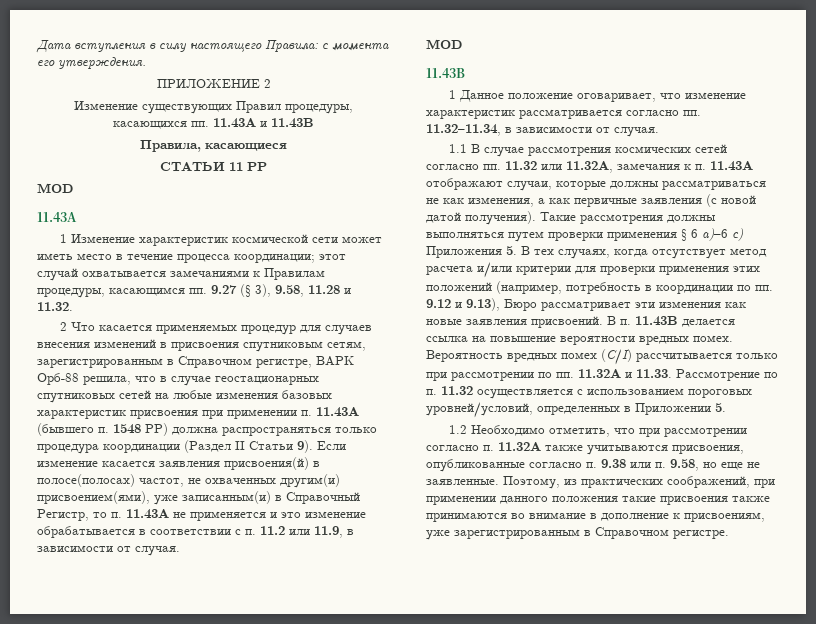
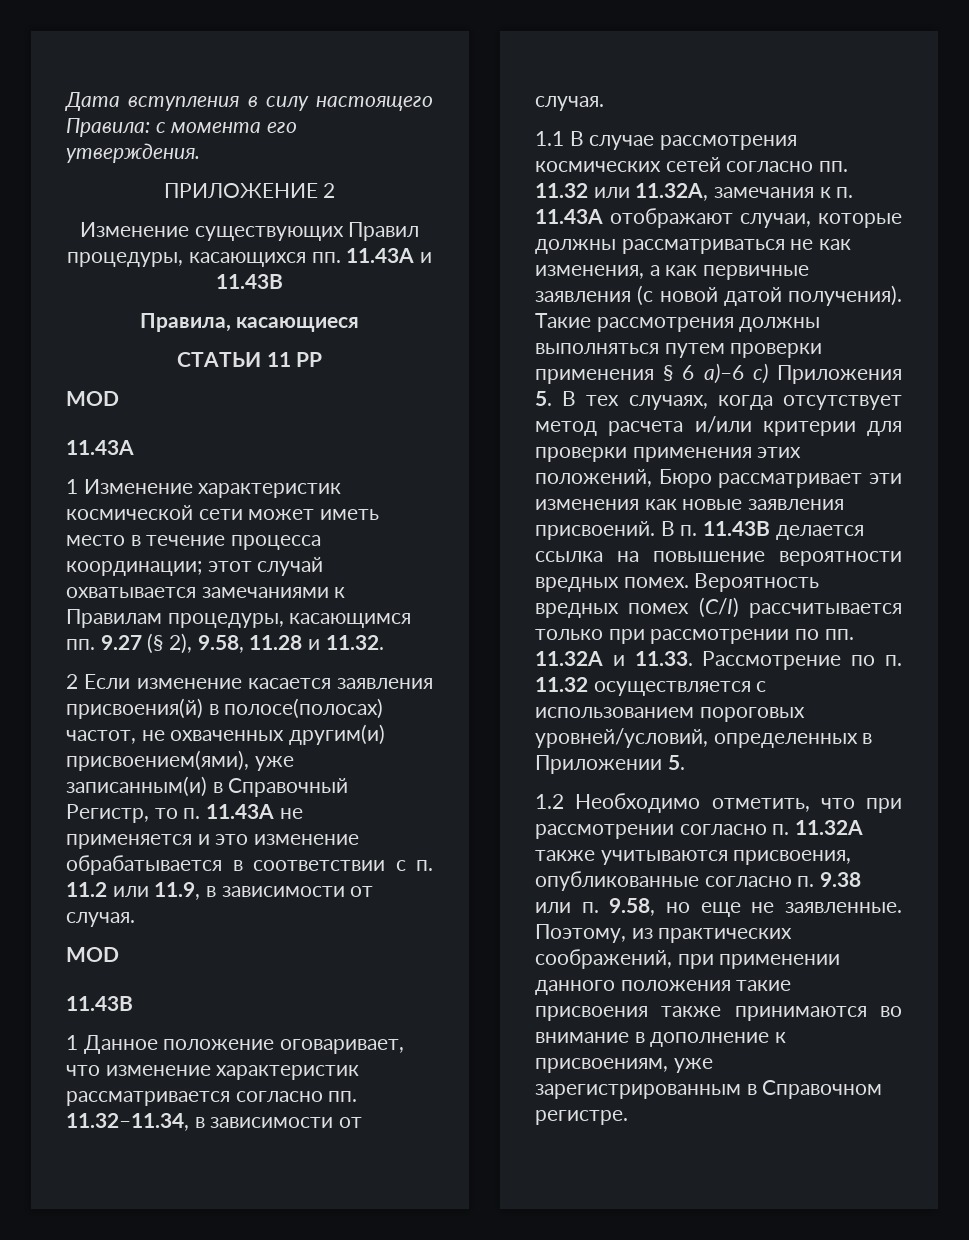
[255,284,271,297] 3), -> [169,633,193,654] 2),
[71,322,373,335] [37,339,366,352] [37,356,354,368] [37,373,319,386] [37,390,332,403] [37,407,359,419] [37,423,377,436] [37,440,313,454] Что касается применяемых процедур для случаев внесения изменений в присвоения спутниковым сетям, зарегистрированным в Справочном регистре, ВАРК Орб-88 решила, что в случае геостационарных спутниковых сетей на любые изменения базовых характеристик присвоения при применении п. 11.43A (бывшего п. 1548 РР) должна распространяться только процедура координации (Раздел II Статьи 9). -> (78, 681) none
[426,281,773,294] [426,298,500,311] положений (например, потребность в координации по пп. 9.12 и 9.13), -> [535,469,652,487] положений,

